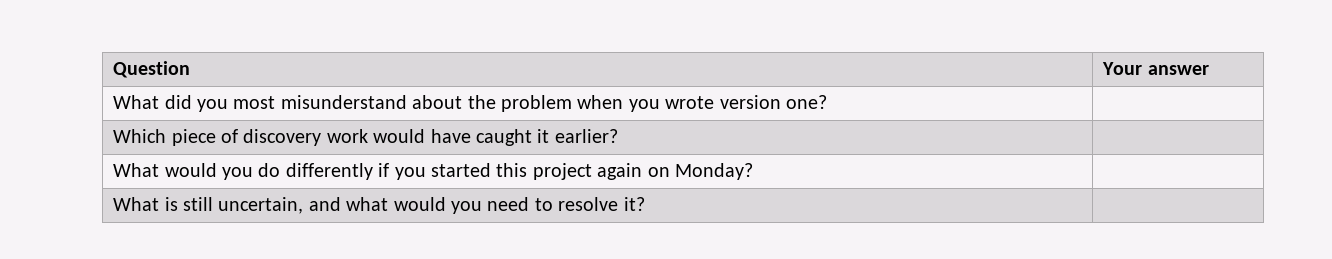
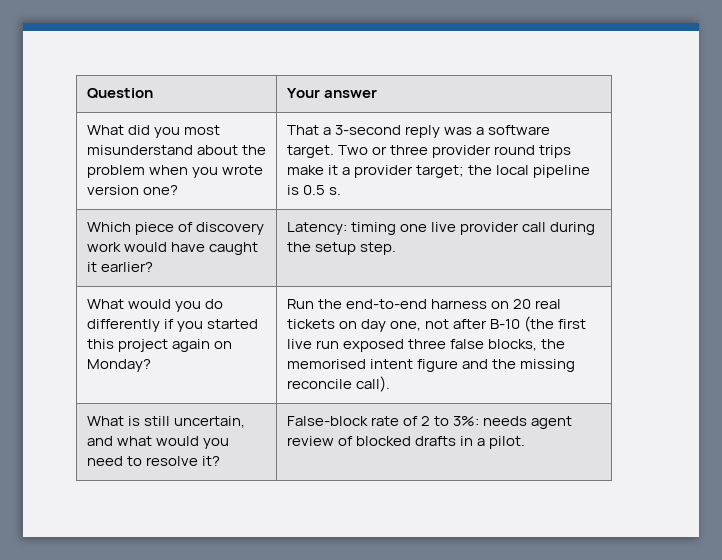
(828, 102) none -> [286,125,551,138] [286,145,572,158] [286,165,591,178] [286,185,341,195] That a 3-second reply was a software target. Two or three provider round trips make it a provider target; the local pipeline is 0.5 s.
(618, 136) none -> [286,222,596,235] [286,242,396,255] Latency: timing one live provider call during the setup step.
(754, 171) none -> [286,299,562,309] [286,316,587,332] [286,339,566,352] [286,359,576,372] [286,376,390,392] Run the end-to-end harness on 20 real tickets on day one, not after B-10 (the first live run exposed three false blocks, the memorised intent figure and the missing reconcile call).
(645, 204) none -> [286,416,573,429] [286,436,526,449] False-block rate of 2 to 3%: needs agent review of blocked drafts in a pilot.

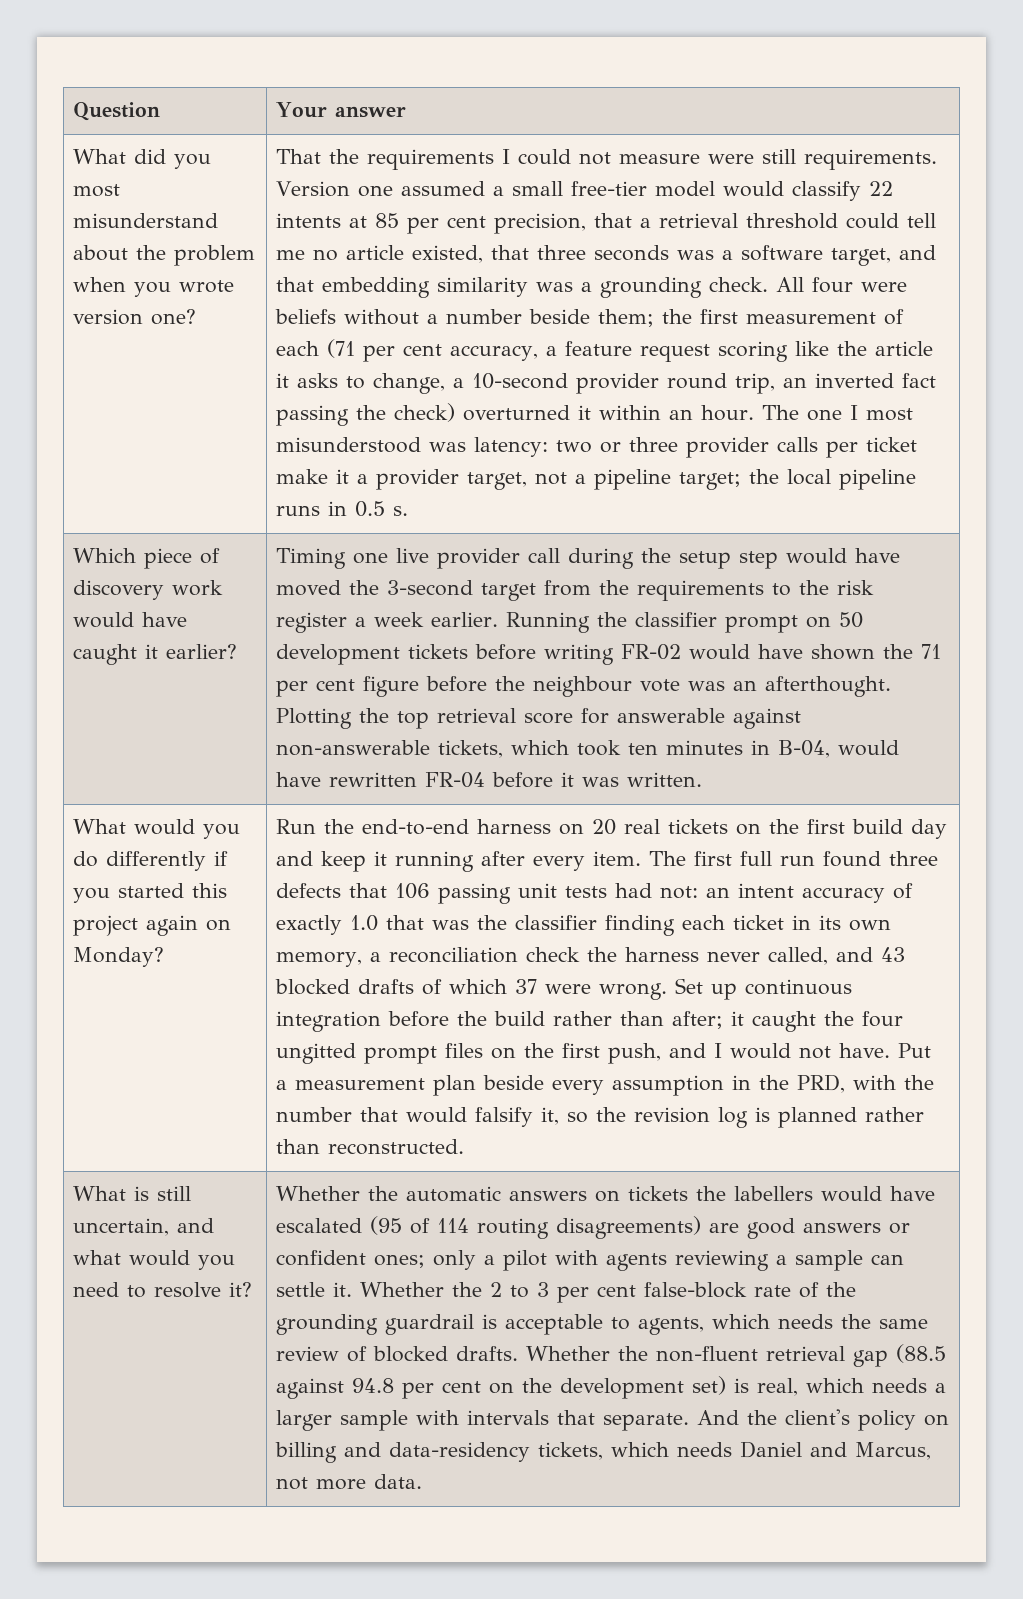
[322,125,551,138] [286,145,572,158] [286,165,414,178] a 3-second reply was a software target. Two or three provider round trips make it a provider -> [329,149,938,170] [276,181,894,201] [276,213,937,234] [276,245,937,266] [276,277,908,298] [275,309,905,327] [276,339,934,362] [276,373,937,394] [276,403,914,426] [276,437,918,458] [276,469,672,490] the requirements I could not measure were still requirements. Version one assumed a small free-tier model would classify 22 intents at 85 per cent precision, that a retrieval threshold could tell me no article existed, that three seconds was a software target, and that embedding similarity was a grounding check. All four were beliefs without a number beside them; the first measurement of each (71 per cent accuracy, a feature request scoring like the article it asks to change, a 10-second provider round trip, an inverted fact passing the check) overturned it within an hour. The one I most misunderstood was latency: two or three provider calls per ticket make it a provider target, not a pipeline
[286,185,299,195] is -> [276,501,348,516] runs in
[286,222,396,235] Latency: timing -> [276,548,347,569] Timing
[359,242,396,255] step. -> [739,548,901,569] [276,580,875,601] [276,612,864,633] [276,644,942,665] [276,676,892,697] [276,708,802,729] [276,740,900,758] [276,772,703,788] step would have moved the 3-second target from the requirements to the risk register a week earlier. Running the classifier prompt on 50 development tickets before writing FR-02 would have shown the 71 per cent figure before the neighbour vote was an afterthought. Plotting the top retrieval score for answerable against non-answerable tickets, which took ten minutes in B-04, would have rewritten FR-04 before it was written.
[360,316,587,332] [286,339,566,352] [286,359,576,372] [286,376,390,392] day one, not after B-10 (the first live run exposed three false blocks, the memorised intent figure and the missing reconcile call). -> [769,819,948,839] [276,851,939,872] [276,883,914,904] [276,915,892,936] [276,947,906,967] [275,978,853,1000] [276,1011,904,1032] [276,1043,932,1064] [276,1074,935,1096] [276,1107,925,1128] [276,1139,465,1155] the first build day and keep it running after every item. The first full run found three defects that 106 passing unit tests had not: an intent accuracy of exactly 1.0 that was the classifier finding each ticket in its own memory, a reconciliation check the harness never called, and 43 blocked drafts of which 37 were wrong. Set up continuous integration before the build rather than after; it caught the four ungitted prompt files on the first push, and I would not have. Put a measurement plan beside every assumption in the PRD, with the number that would falsify it, so the revision log is planned rather than reconstructed.
[286,416,573,429] [286,436,526,449] False-block rate of 2 to 3%: needs agent review of blocked drafts in a pilot. -> [276,1186,936,1202] [276,1216,911,1239] [276,1250,905,1271] [276,1282,857,1303] [276,1314,929,1335] [276,1344,947,1367] [276,1376,947,1399] [276,1409,950,1431] [275,1441,932,1463] [276,1474,423,1490] Whether the automatic answers on tickets the labellers would have escalated (95 of 114 routing disagreements) are good answers or confident ones; only a pilot with agents reviewing a sample can settle it. Whether the 2 to 3 per cent false-block rate of the grounding guardrail is acceptable to agents, which needs the same review of blocked drafts. Whether the non-fluent retrieval gap (88.5 against 94.8 per cent on the development set) is real, which needs a larger sample with intervals that separate. And the client's policy on billing and data-residency tickets, which needs Daniel and Marcus, not more data.

